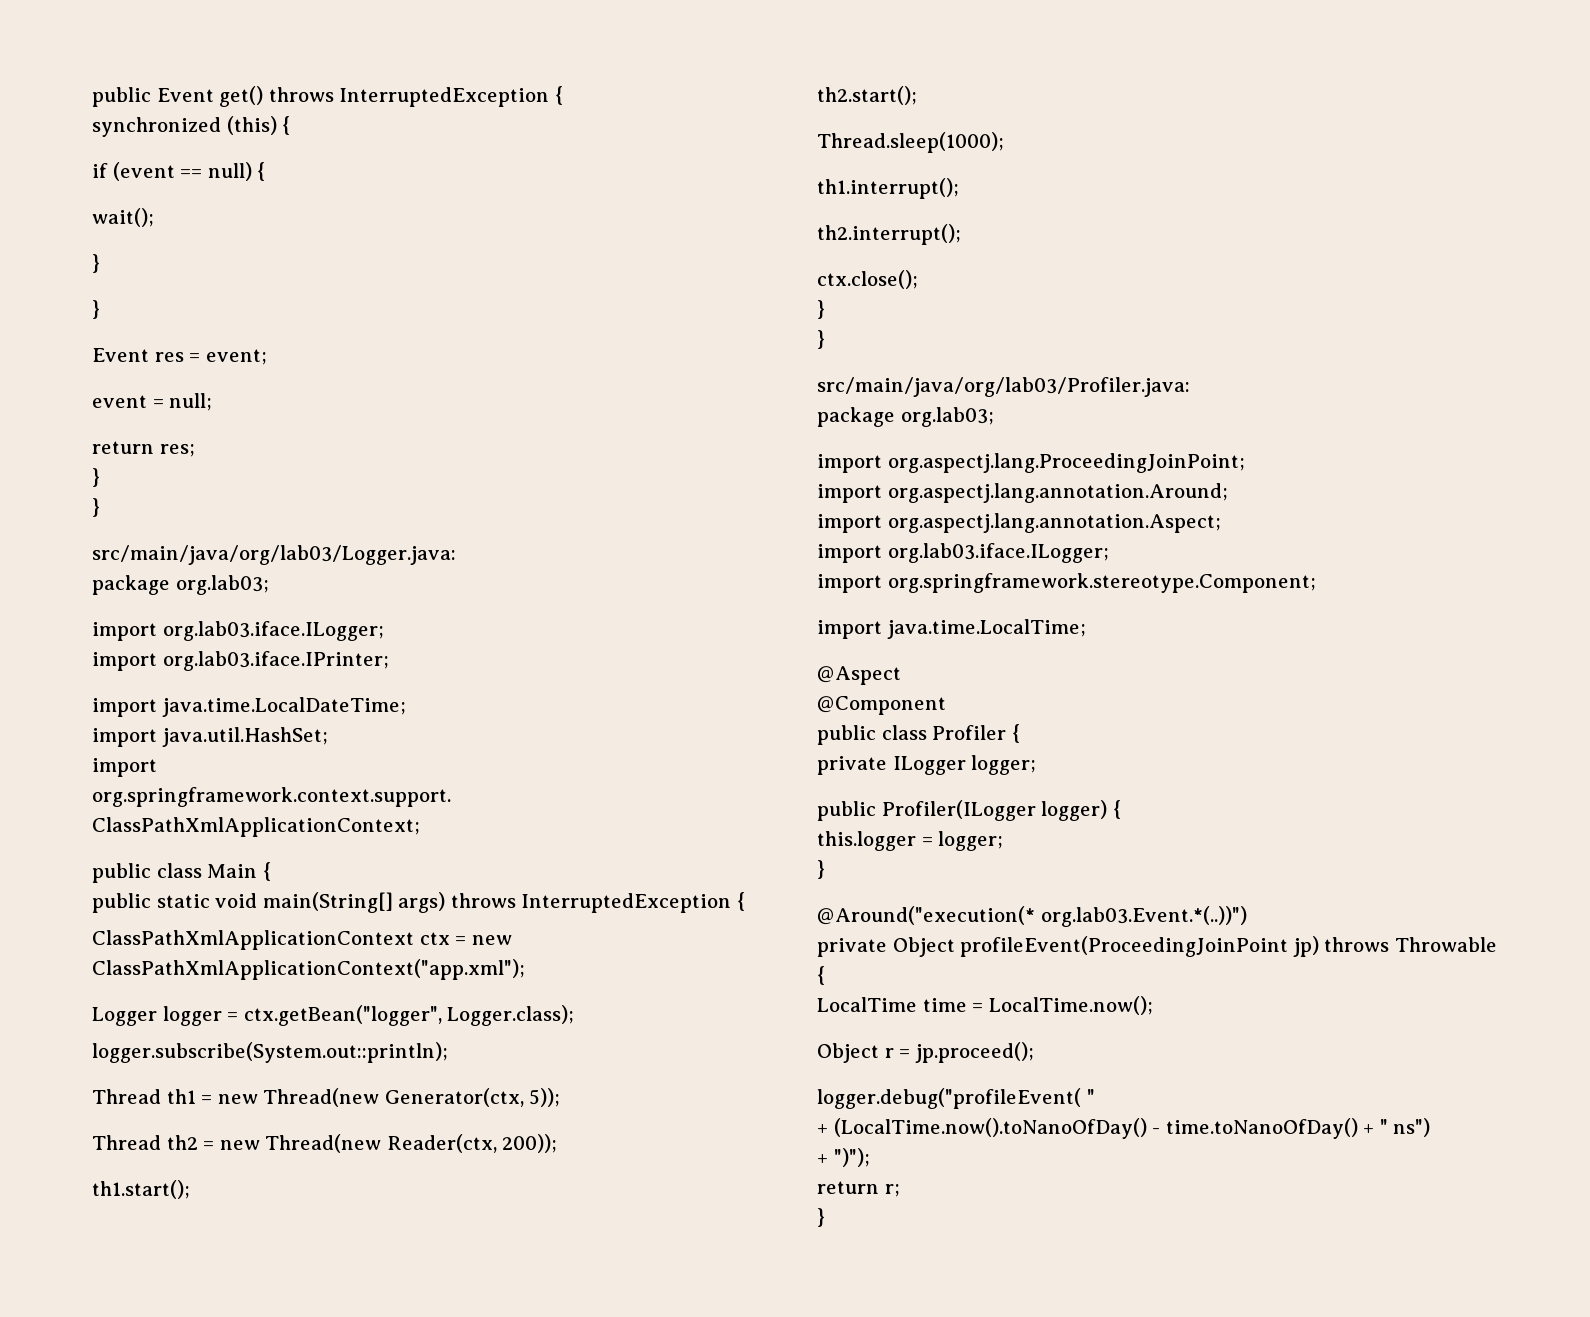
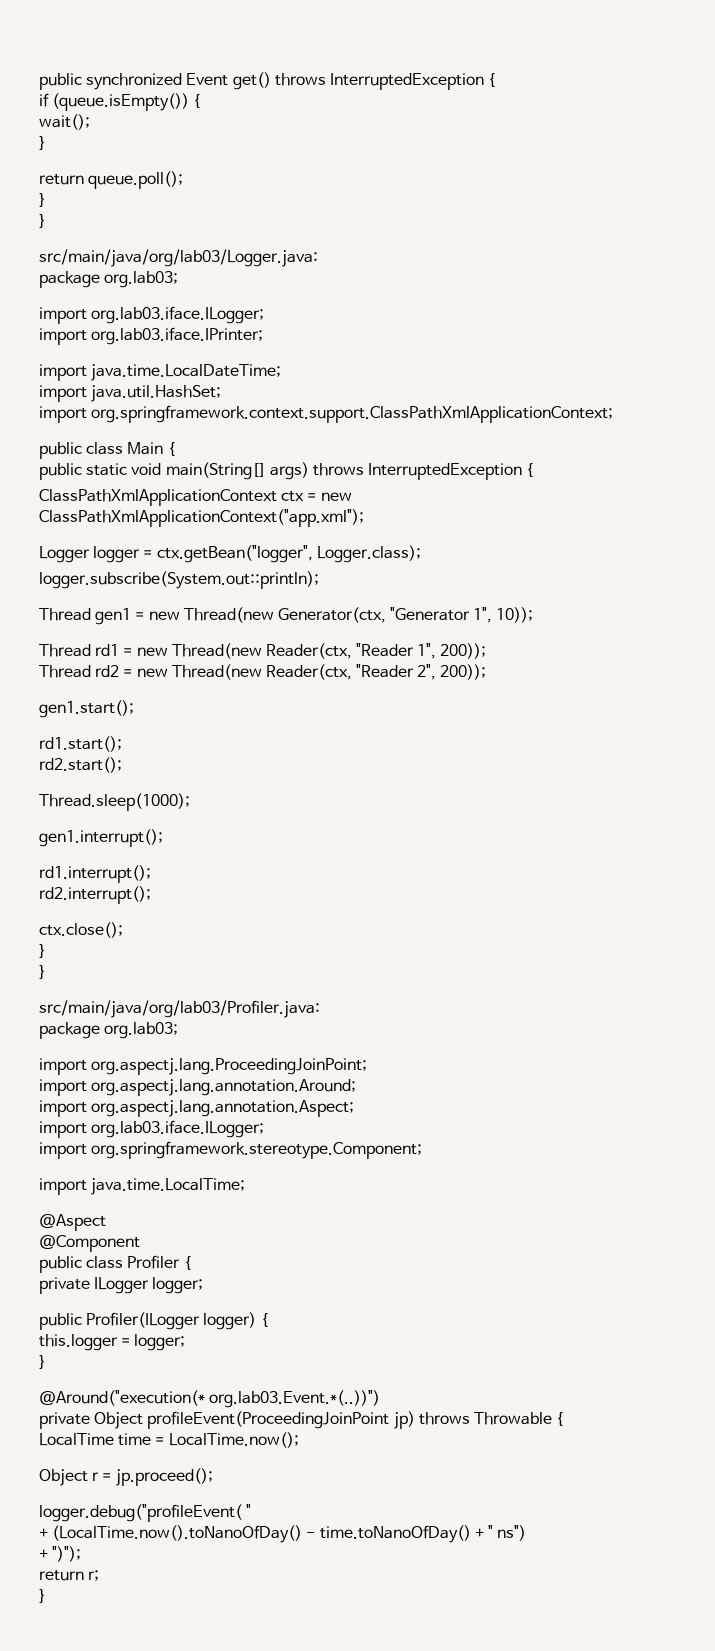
[92,87,151,107] public -> [39,73,183,90] public synchronized
[92,116,291,137] [92,162,266,181] [92,208,154,227] [92,254,100,273] [92,300,100,319] [92,348,267,365] [92,393,213,411] [92,441,195,457] synchronized (this) { // if (event == null) { // wait(); // } // } // Event res = event; // event = null; // return res; -> [39,93,201,111] [39,114,90,130] [39,136,46,150] [39,171,184,189] if (queue.isEmpty()) { // wait(); // } // return queue.poll();
[166,1089,196,1104] th1 -> [95,608,132,625] gen1
[529,1088,561,1107] [92,1134,558,1153] [92,1180,190,1199] [817,86,917,105] [817,132,1004,153] [817,178,959,199] [817,224,961,245] 5)); // Thread th2 = new Thread(new Reader(ctx, 200)); // th1.start(); // th2.start(); // Thread.sleep(1000); // th1.interrupt(); // th2.interrupt(); -> [390,607,534,623] [39,643,487,659] [39,664,487,680] [39,700,134,718] [39,736,122,752] [39,757,122,773] [39,793,190,811] [39,829,163,847] [39,865,151,883] [39,886,151,904] "Generator 1", 10)); // Thread rd1 = new Thread(new Reader(ctx, "Reader 1", 200)); // Thread rd2 = new Thread(new Reader(ctx, "Reader 2", 200)); // gen1.start(); // rd1.start(); // rd2.start(); // Thread.sleep(1000); // gen1.interrupt(); // rd1.interrupt(); // rd2.interrupt();

